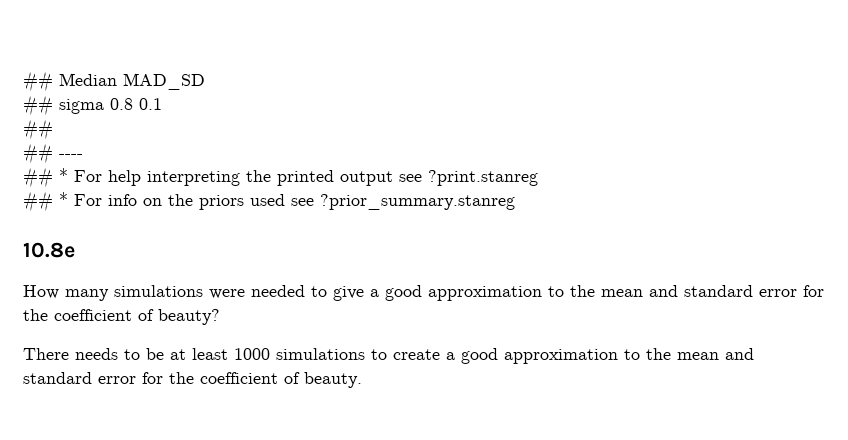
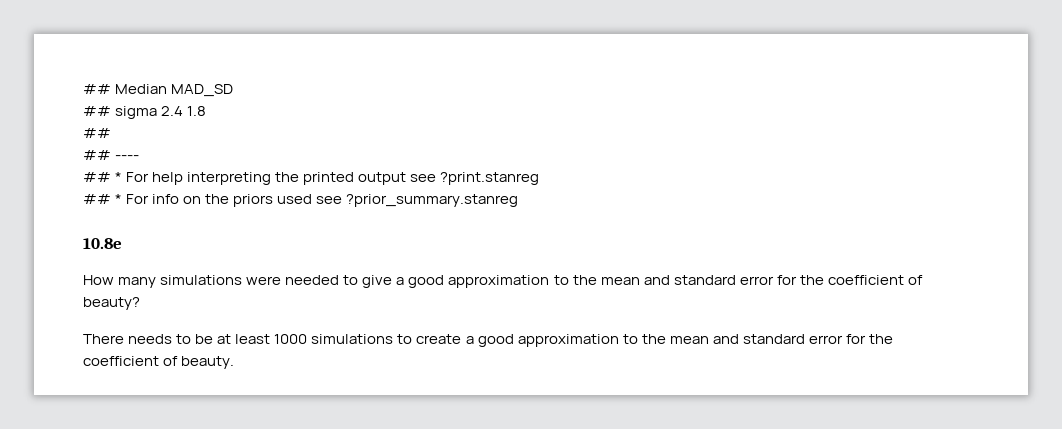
[110,98,162,110] 0.8 0.1 -> [161,106,207,116] 2.4 1.8

